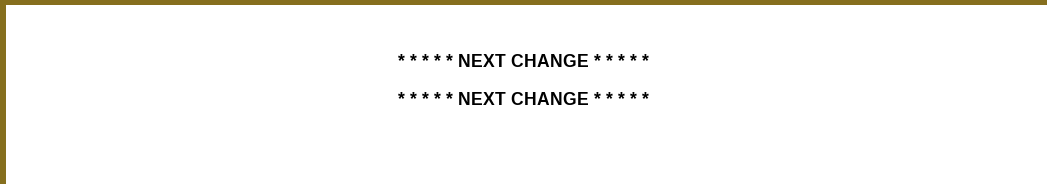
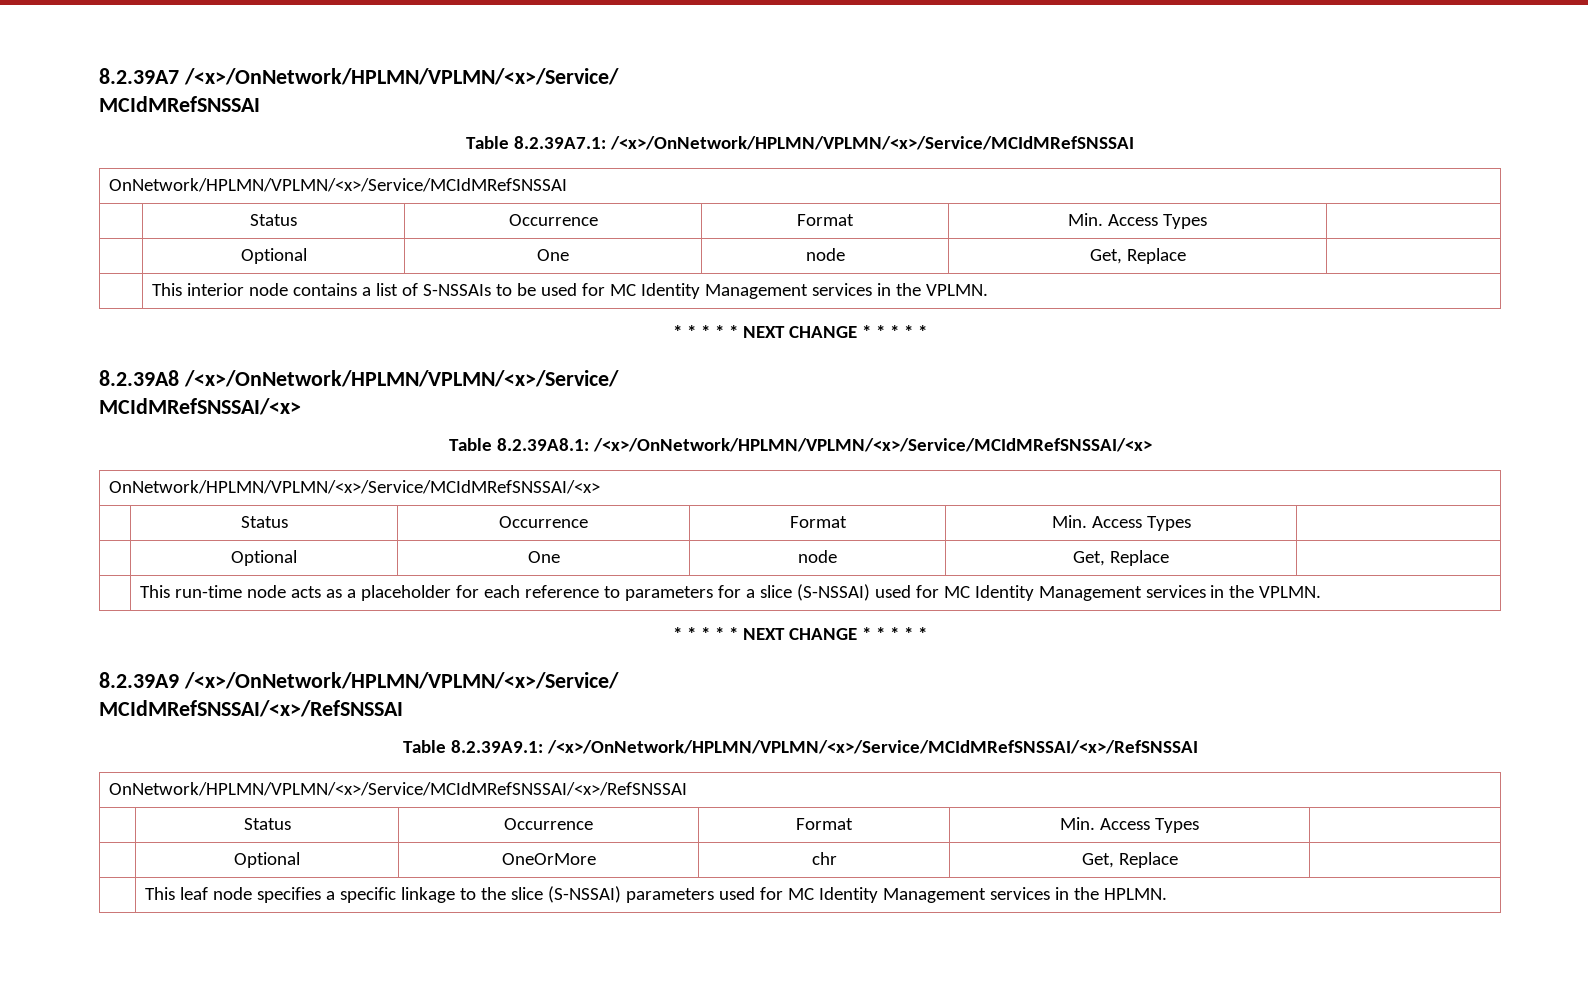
(398, 60) none -> [99,68,619,85] [99,96,260,112] [466,136,1134,150] [108,178,567,192] [249,214,297,226] [508,214,598,226] [797,214,854,226] [1068,213,1207,229] [240,248,307,264] [537,249,569,261] [805,248,845,261] [1089,248,1186,264] [151,283,988,299] 8.2.39A7 /<x>/OnNetwork/HPLMN/VPLMN/<x>/Service/ // MCIdMRefSNSSAI // Table 8.2.39A7.1: /<x>/OnNetwork/HPLMN/VPLMN/<x>/Service/MCIdMRefSNSSAI // OnNetwork/HPLMN/VPLMN/<x>/Service/MCIdMRefSNSSAI // | Status | Occurrence | Format | Min. Access Types | // | Optional | One | node | Get, Replace | // | This interior node contains a list of S-NSSAIs to be used for MC Identity Management services in the VPLMN. //
(649, 60) none -> [99,370,619,387] [99,398,301,415] [448,438,1152,452] [108,480,600,494] [240,516,288,528] [499,516,588,528] [789,516,847,528] [1051,515,1191,531] [231,550,297,566] [527,551,560,563] [798,550,837,563] [1073,550,1169,566] [139,584,1322,601] // 8.2.39A8 /<x>/OnNetwork/HPLMN/VPLMN/<x>/Service/ // MCIdMRefSNSSAI/<x> // Table 8.2.39A8.1: /<x>/OnNetwork/HPLMN/VPLMN/<x>/Service/MCIdMRefSNSSAI/<x> // OnNetwork/HPLMN/VPLMN/<x>/Service/MCIdMRefSNSSAI/<x> // | Status | Occurrence | Format | Min. Access Types | // | Optional | One | node | Get, Replace | // | This run-time node acts as a placeholder for each reference to parameters for a slice (S-NSSAI) used for MC Identity Management services in the VPLMN.
(649, 98) none -> [99,672,619,689] [99,700,403,717] [402,740,1198,754] [108,782,687,796] [243,818,291,830] [504,818,593,830] [796,818,853,830] [1060,817,1199,833] [234,852,300,868] [501,853,596,865] [811,852,837,865] [1081,852,1178,868] [144,886,1167,903] // 8.2.39A9 /<x>/OnNetwork/HPLMN/VPLMN/<x>/Service/ // MCIdMRefSNSSAI/<x>/RefSNSSAI // Table 8.2.39A9.1: /<x>/OnNetwork/HPLMN/VPLMN/<x>/Service/MCIdMRefSNSSAI/<x>/RefSNSSAI // OnNetwork/HPLMN/VPLMN/<x>/Service/MCIdMRefSNSSAI/<x>/RefSNSSAI // | Status | Occurrence | Format | Min. Access Types | // | Optional | OneOrMore | chr | Get, Replace | // | This leaf node specifies a specific linkage to the slice (S-NSSAI) parameters used for MC Identity Management services in the HPLMN.

